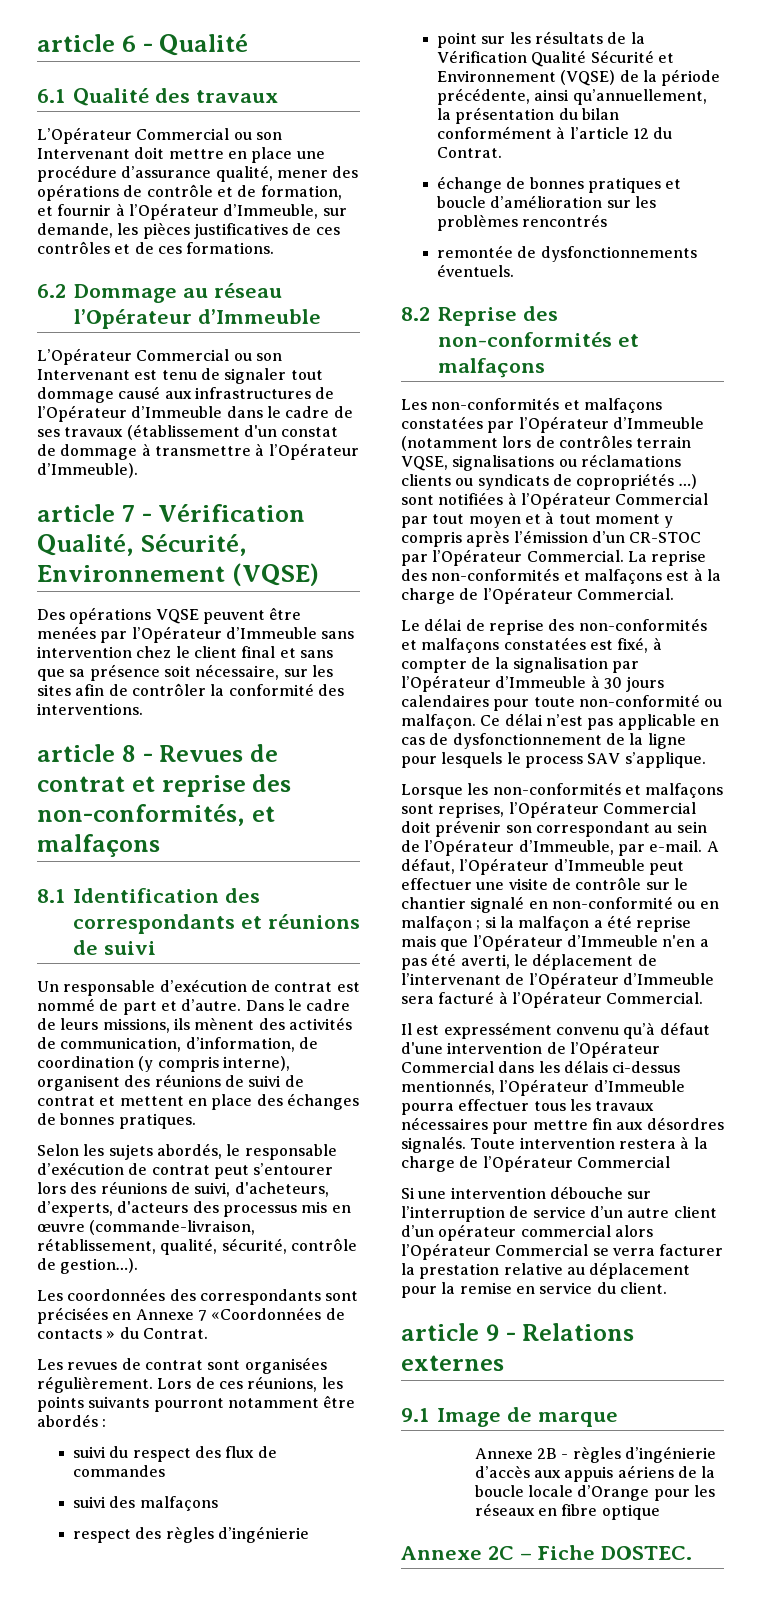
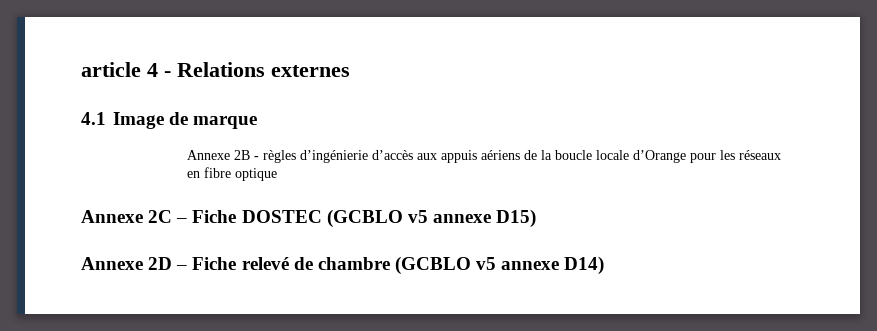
[37,34,249,56] [37,88,278,106] [37,127,282,144] [37,147,325,163] [37,165,359,182] [37,184,342,201] [37,203,347,220] [37,223,340,239] [37,241,275,254] [37,283,282,303] [74,309,321,329] [37,348,282,365] [37,368,323,384] [37,386,335,403] [37,405,353,422] [37,424,339,440] [37,443,359,460] [37,463,138,478] [37,504,306,522] [37,534,247,556] [37,563,319,586] [37,607,302,624] [37,626,355,643] [37,646,333,658] [37,664,333,681] [37,683,344,696] [37,703,143,715] [37,744,278,762] [37,774,292,797] [37,804,275,826] [37,834,160,857] [37,888,260,903] [73,914,360,934] [73,940,156,955] [37,979,360,996] [37,998,351,1015] [37,1017,352,1033] [37,1037,318,1052] [37,1056,290,1072] [37,1074,304,1091] [37,1093,359,1110] [37,1113,196,1129] [37,1143,337,1160] [37,1162,334,1179] [37,1181,329,1197] [37,1201,351,1217] [37,1220,256,1235] [37,1238,357,1255] [37,1258,139,1274] [37,1288,359,1305] [37,1307,345,1324] [37,1327,208,1339] [37,1357,327,1374] [37,1376,343,1393] [37,1395,356,1412] [37,1414,107,1427] [72,1446,277,1462] [72,1465,165,1477] [72,1496,218,1511] [72,1526,309,1543] [436,31,645,48] [436,50,674,67] [436,69,721,86] [436,88,707,105] [436,107,619,124] [436,126,673,139] [436,147,502,158] [436,176,682,193] [436,195,656,208] [436,214,608,231] [436,245,697,262] [436,264,514,277] [401,306,558,326] [438,332,639,347] [438,358,545,378] [401,397,662,413] [401,416,704,433] [401,435,692,451] [401,454,681,471] [401,473,697,490] [401,492,709,509] [401,511,674,528] [401,530,702,547] [401,549,707,566] [401,568,721,584] [401,587,674,604] [401,618,707,635] [401,637,662,653] [401,657,640,673] [401,675,665,692] [401,694,723,711] [401,713,719,730] [401,733,686,749] [401,752,706,768] [401,782,724,799] [401,801,696,818] [401,820,707,837] [401,839,719,856] [401,858,684,875] [401,877,688,890] [401,896,719,913] [401,915,692,932] [401,934,709,951] [401,953,657,970] [401,972,714,989] [401,991,704,1008] [401,1022,710,1039] [401,1041,660,1058] [401,1060,681,1073] [401,1079,685,1096] [401,1099,655,1115] [401,1117,724,1134] [401,1136,708,1153] [401,1155,670,1172] [401,1186,652,1199] [401,1206,717,1222] [401,1224,653,1241] [401,1243,724,1260] [401,1262,691,1279] [401,1282,667,1298] [401,1323,499,1341] article 6 - Qualité // 6.1 Qualité des travaux // L’Opérateur Commercial ou son Intervenant doit mettre en place une procédure d’assurance qualité, mener des opérations de contrôle et de formation, et fournir à l’Opérateur d’Immeuble, sur demande, les pièces justificatives de ces contrôles et de ces formations. // 6.2 Dommage au réseau l’Opérateur d’Immeuble // L’Opérateur Commercial ou son Intervenant est tenu de signaler tout dommage causé aux infrastructures de l’Opérateur d’Immeuble dans le cadre de ses travaux (établissement d'un constat de dommage à transmettre à l’Opérateur d’Immeuble). // article 7 - Vérification Qualité, Sécurité, Environnement (VQSE) // Des opérations VQSE peuvent être menées par l’Opérateur d’Immeuble sans intervention chez le client final et sans que sa présence soit nécessaire, sur les sites afin de contrôler la conformité des interventions. // article 8 - Revues de contrat et reprise des non-conformités, et malfaçons // 8.1 Identification des correspondants et réunions de suivi // Un responsable d’exécution de contrat est nommé de part et d’autre. Dans le cadre de leurs missions, ils mènent des activités de communication, d’information, de coordination (y compris interne), organisent des réunions de suivi de contrat et mettent en place des échanges de bonnes pratiques. // Selon les sujets abordés, le responsable d’exécution de contrat peut s’entourer lors des réunions de suivi, d'acheteurs, d’experts, d'acteurs des processus mis en œuvre (commande-livraison, rétablissement, qualité, sécurité, contrôle de gestion…). // Les coordonnées des correspondants sont précisées en Annexe 7 «Coordonnées de contacts » du Contrat. // Les revues de contrat sont organisées régulièrement. Lors de ces réunions, les points suivants pourront notamment être abordés : // suivi du respect des flux de commandes // suivi des malfaçons // respect des règles d’ingénierie // point sur les résultats de la Vérification Qualité Sécurité et Environnement (VQSE) de la période précédente, ainsi qu’annuellement, la présentation du bilan conformément à l’article 12 du Contrat. // échange de bonnes pratiques et boucle d’amélioration sur les problèmes rencontrés // remontée de dysfonctionnements éventuels. // 8.2 Reprise des non-conformités et malfaçons // Les non-conformités et malfaçons constatées par l’Opérateur d’Immeuble (notamment lors de contrôles terrain VQSE, signalisations ou réclamations clients ou syndicats de copropriétés …) sont notifiées à l’Opérateur Commercial par tout moyen et à tout moment y compris après l’émission d’un CR-STOC par l’Opérateur Commercial. La reprise des non-conformités et malfaçons est à la charge de l’Opérateur Commercial. // Le délai de reprise des non-conformités et malfaçons constatées est fixé, à compter de la signalisation par l’Opérateur d’Immeuble à 30 jours calendaires pour toute non-conformité ou malfaçon. Ce délai n’est pas applicable en cas de dysfonctionnement de la ligne pour lesquels le process SAV s’applique. // Lorsque les non-conformités et malfaçons sont reprises, l’Opérateur Commercial doit prévenir son correspondant au sein de l’Opérateur d’Immeuble, par e-mail. A défaut, l’Opérateur d’Immeuble peut effectuer une visite de contrôle sur le chantier signalé en non-conformité ou en malfaçon ; si la malfaçon a été reprise mais que l’Opérateur d’Immeuble n'en a pas été averti, le déplacement de l’intervenant de l’Opérateur d’Immeuble sera facturé à l’Opérateur Commercial. // Il est expressément convenu qu’à défaut d'une intervention de l’Opérateur Commercial dans les délais ci-dessus mentionnés, l’Opérateur d’Immeuble pourra effectuer tous les travaux nécessaires pour mettre fin aux désordres signalés. Toute intervention restera à la charge de l’Opérateur Commercial // Si une intervention débouche sur l’interruption de service d’un autre client d’un opérateur commercial alors l’Opérateur Commercial se verra facturer la prestation relative au déplacement pour la remise en service du client. // article 9 -> [81,62,158,77] article 4
[401,1408,429,1422] 9.1 -> [81,112,106,125] 4.1
[601,1546,693,1560] DOSTEC. -> [241,209,537,228] [81,256,605,275] DOSTEC (GCBLO v5 annexe D15) // Annexe 2D – Fiche relevé de chambre (GCBLO v5 annexe D14)

